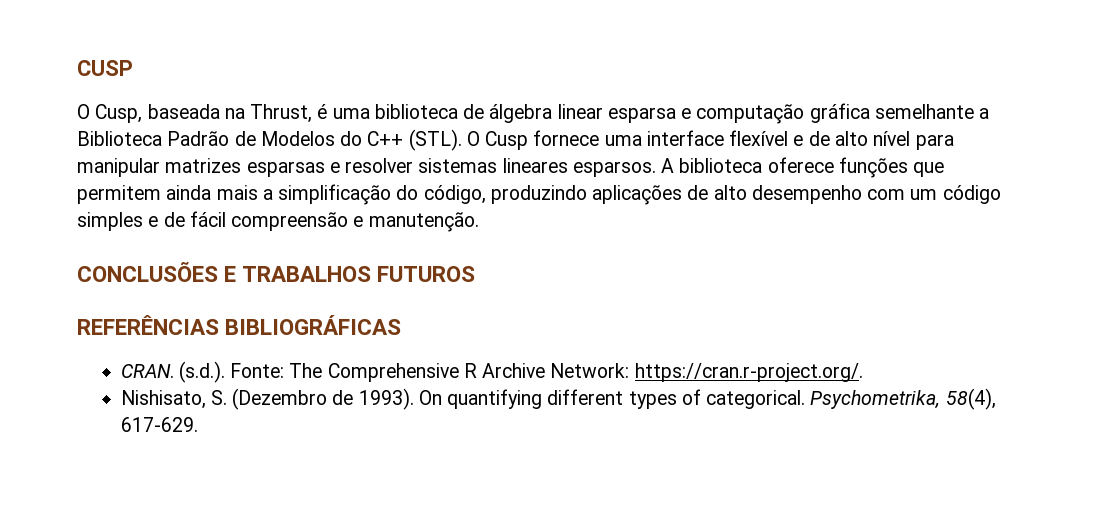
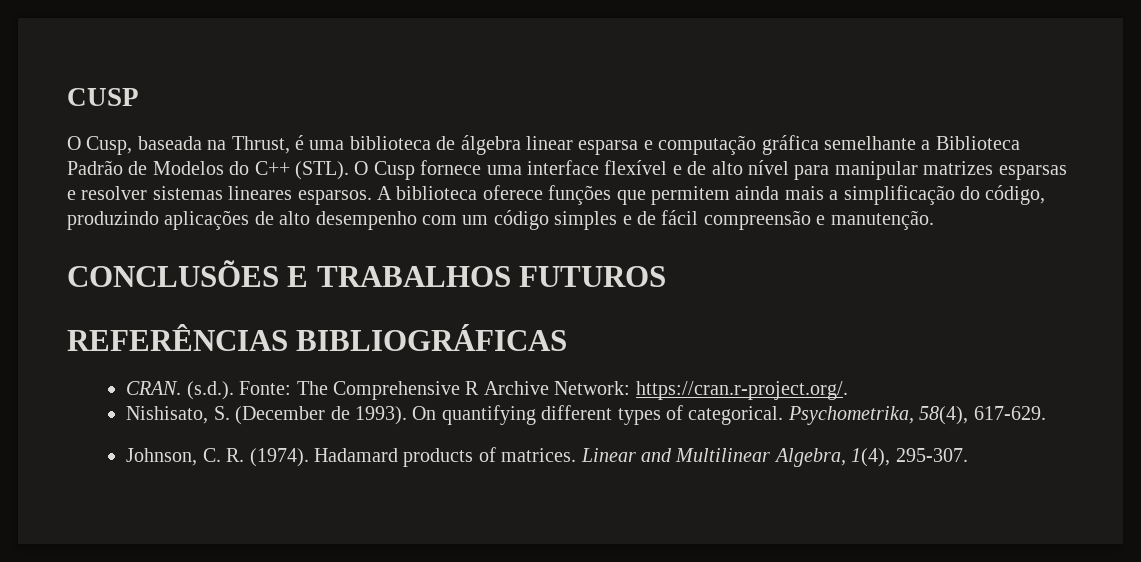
[232,388,328,410] (Dezembro -> [235,406,326,425] (December
(198, 424) none -> [126,447,968,467] // Johnson, C. R. (1974). Hadamard products of matrices. Linear and Multilinear Algebra, 1(4), 295-307.

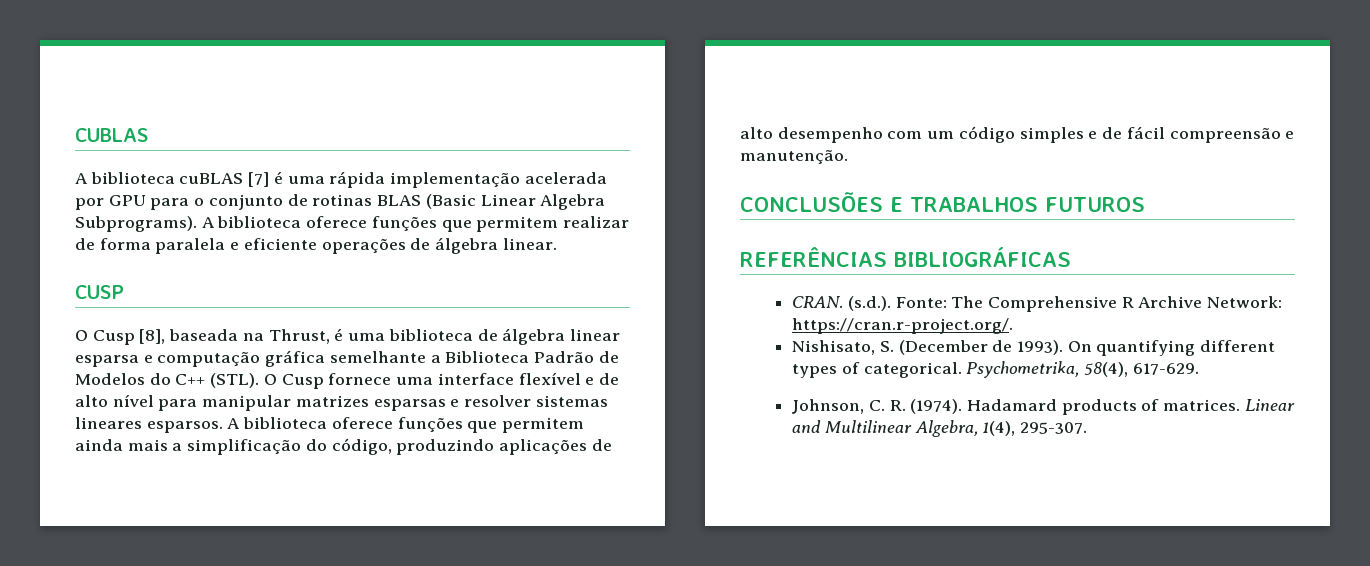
(67, 97) none -> [75,128,148,142] [75,171,607,188] [75,194,606,210] [75,216,630,232] [75,237,557,254] CUBLAS // A biblioteca cuBLAS [7] é uma rápida implementação acelerada por GPU para o conjunto de rotinas BLAS (Basic Linear Algebra Subprograms). A biblioteca oferece funções que permitem realizar de forma paralela e eficiente operações de álgebra linear. //
[86,136,133,155] Cusp, -> [92,329,166,345] Cusp [8],

